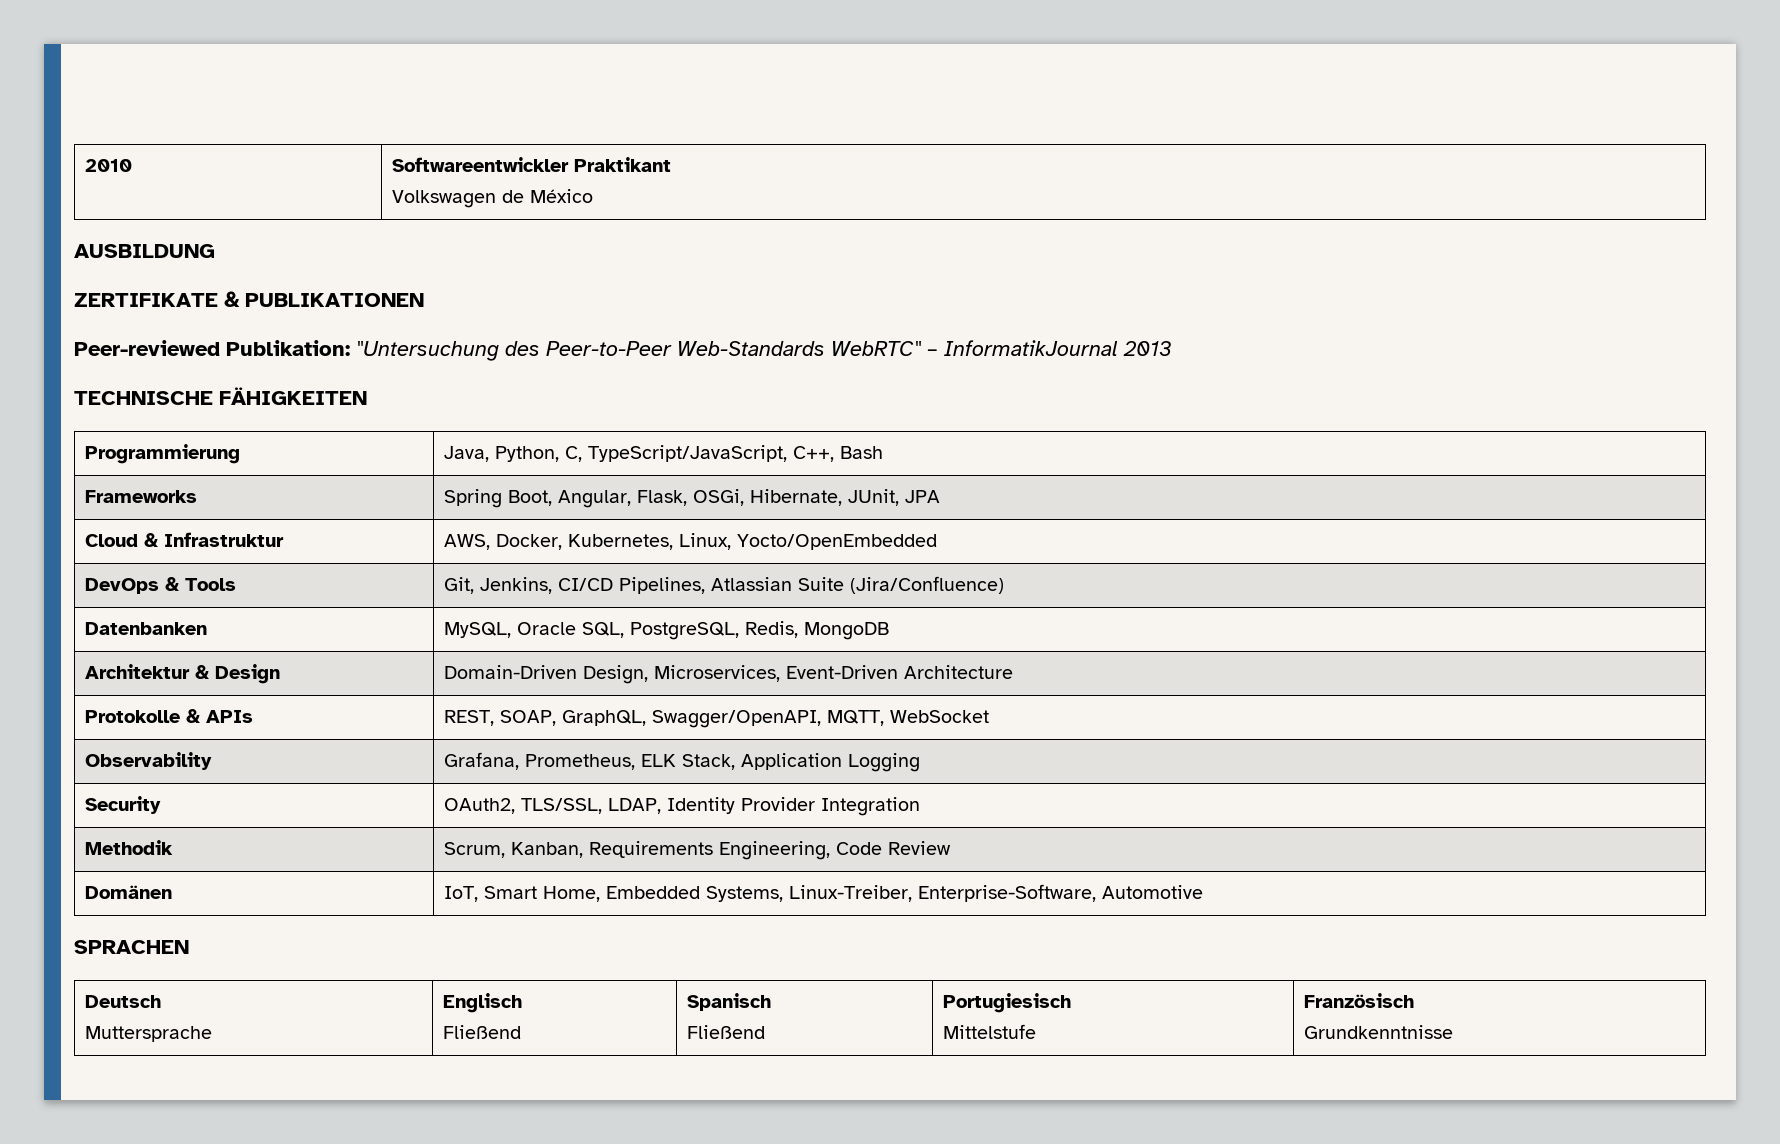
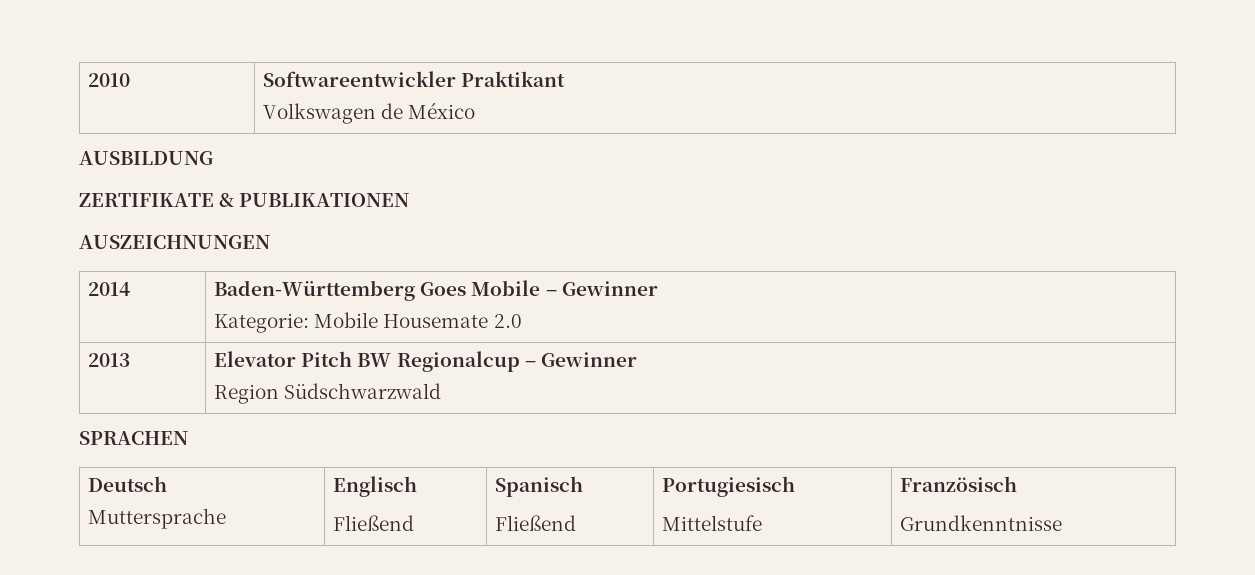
[74,340,1172,361] [74,387,367,405] [85,444,241,464] [444,445,884,462] [85,490,198,503] [444,489,941,508] [85,532,285,547] [444,533,938,550] [85,577,237,594] [444,576,1005,594] [85,622,208,635] [444,621,890,640] [85,664,281,684] [444,665,1014,684] [85,709,254,723] [444,710,990,728] [85,752,213,770] [444,752,921,772] [85,796,162,814] [444,797,921,816] [85,840,174,855] [444,841,952,860] [85,885,173,899] [444,884,1204,902] Peer-reviewed Publikation: "Untersuchung des Peer-to-Peer Web-Standards WebRTC" – InformatikJournal 2013 // TECHNISCHE FÄHIGKEITEN // Programmierung | Java, Python, C, TypeScript/JavaScript, C++, Bash // Frameworks | Spring Boot, Angular, Flask, OSGi, Hibernate, JUnit, JPA // Cloud & Infrastruktur | AWS, Docker, Kubernetes, Linux, Yocto/OpenEmbedded // DevOps & Tools | Git, Jenkins, CI/CD Pipelines, Atlassian Suite (Jira/Confluence) // Datenbanken | MySQL, Oracle SQL, PostgreSQL, Redis, MongoDB // Architektur & Design | Domain-Driven Design, Microservices, Event-Driven Architecture // Protokolle & APIs | REST, SOAP, GraphQL, Swagger/OpenAPI, MQTT, WebSocket // Observability | Grafana, Prometheus, ELK Stack, Application Logging // Security | OAuth2, TLS/SSL, LDAP, Identity Provider Integration // Methodik | Scrum, Kanban, Requirements Engineering, Code Review // Domänen | IoT, Smart Home, Embedded Systems, Linux-Treiber, Enterprise-Software, Automotive -> [79,235,270,249] [88,282,131,296] [214,280,658,301] [214,312,522,333] [88,353,131,367] [214,351,637,372] [214,383,442,404] AUSZEICHNUNGEN // 2014 | Baden-Württemberg Goes Mobile – Gewinner // Kategorie: Mobile Housemate 2.0 // 2013 | Elevator Pitch BW Regionalcup – Gewinner // Region Südschwarzwald

